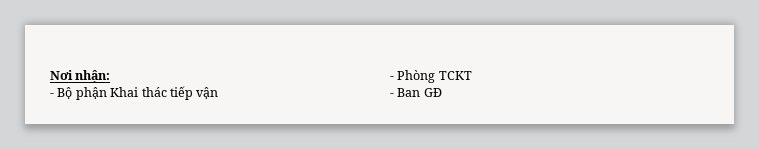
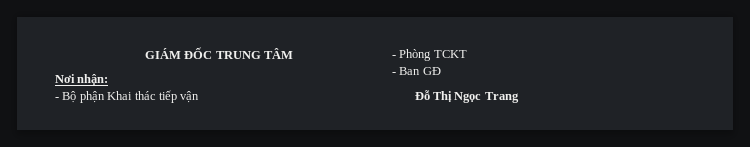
(50, 75) none -> [145,47,294,59] GIÁM ĐỐC TRUNG TÂM //
(442, 92) none -> [414,90,519,103] // Đỗ Thị Ngọc Trang

